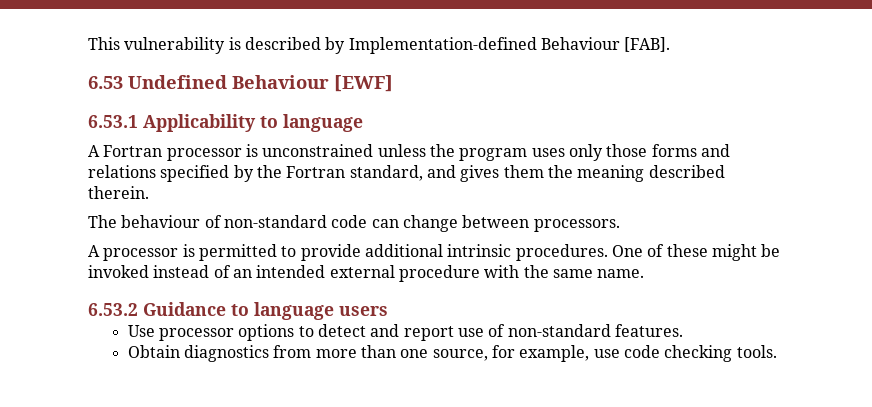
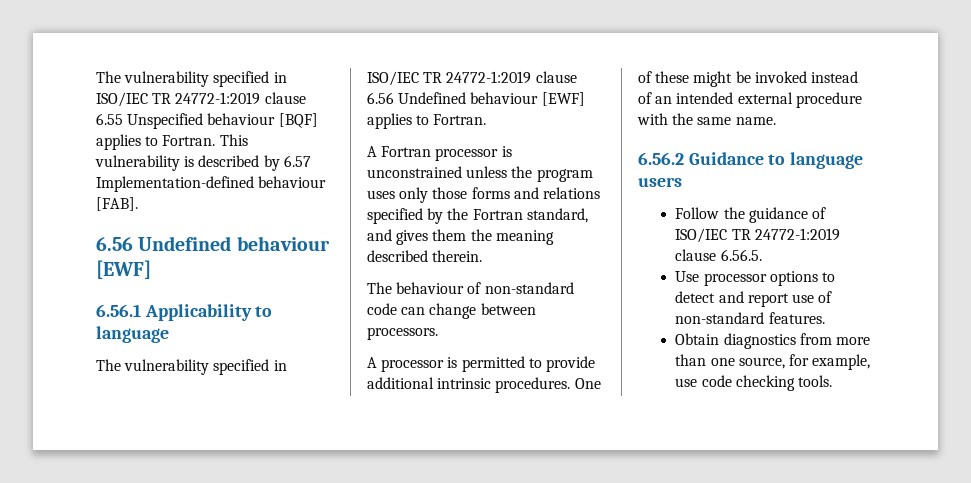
(88, 43) none -> [96,71,287,87] [96,92,306,107] [96,113,318,129] [96,134,216,150] The vulnerability specified in ISO/IEC TR 24772-1:2019 clause 6.55 Unspecified behaviour [BQF] applies to Fortran.
[348,37,671,54] [88,75,329,89] Implementation-defined Behaviour [FAB]. // 6.53 Undefined Behaviour -> [283,155,311,167] [96,176,327,192] [96,197,138,211] [96,236,330,251] 6.57 Implementation-defined behaviour [FAB]. // 6.56 Undefined behaviour
[88,115,138,128] 6.53.1 -> [96,304,141,317] 6.56.1
(363, 123) none -> [96,359,287,375] [367,71,577,86] [367,92,585,106] [367,113,487,129] // The vulnerability specified in ISO/IEC TR 24772-1:2019 clause 6.56 Undefined behaviour [EWF] applies to Fortran.
[88,303,138,316] 6.53.2 -> [638,152,684,165] 6.56.2
(388, 311) none -> [675,207,827,223] [675,228,840,243] [675,249,762,261] // Follow the guidance of ISO/IEC TR 24772-1:2019 clause 6.56.5.

